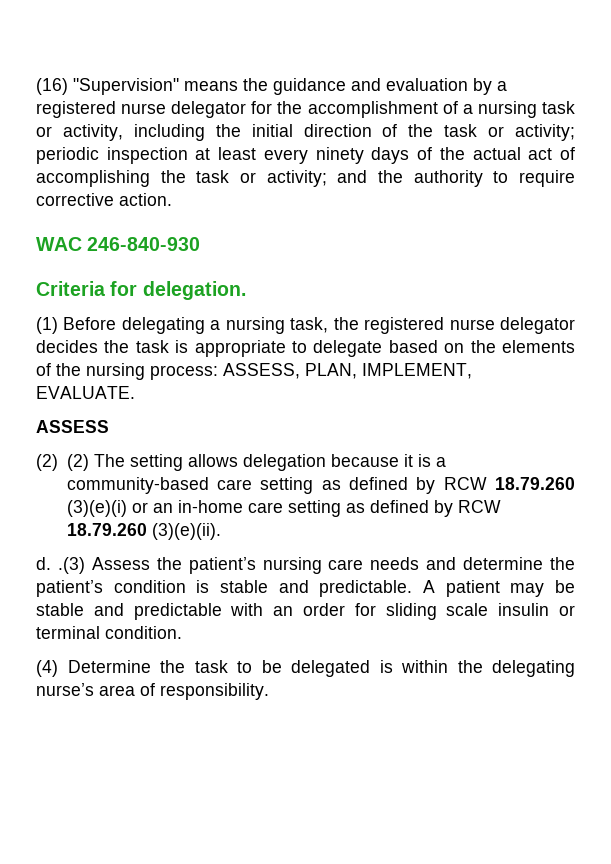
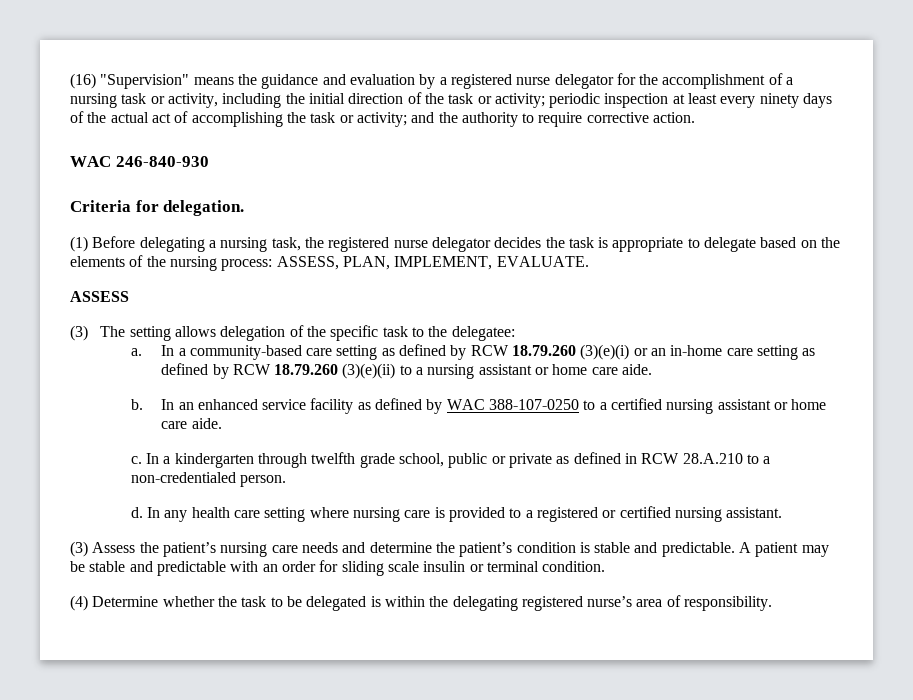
[36,454,89,471] (2) (2) -> [70,325,88,341] (3)
[330,454,431,467] because it is -> [289,325,515,341] [130,345,175,356] of the specific task to the delegatee: // a. In
[151,523,221,540] [36,557,85,574] (3)(e)(ii). // d. .(3) -> [342,363,653,379] [130,398,827,414] [161,418,222,429] [130,452,771,468] [130,472,287,487] [130,506,783,522] [70,541,88,557] (3)(e)(ii) to a nursing assistant or home care aide. // b. In an enhanced service facility as defined by WAC 388-107-0250 to a certified nursing assistant or home care aide. // c. In a kindergarten through twelfth grade school, public or private as defined in RCW 28.A.210 to a non-credentialed person. // d. In any health care setting where nursing care is provided to a registered or certified nursing assistant. // (3)
(151, 666) none -> [162,596,215,607] whether
(575, 668) none -> [521,596,583,611] registered

